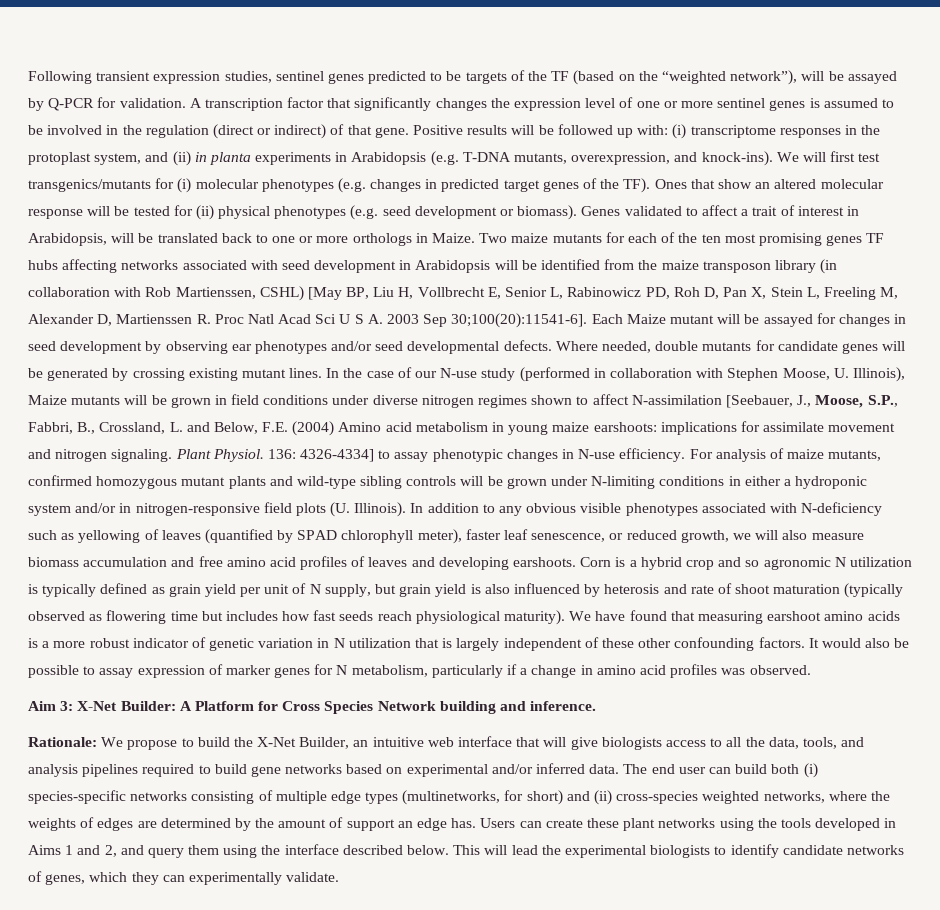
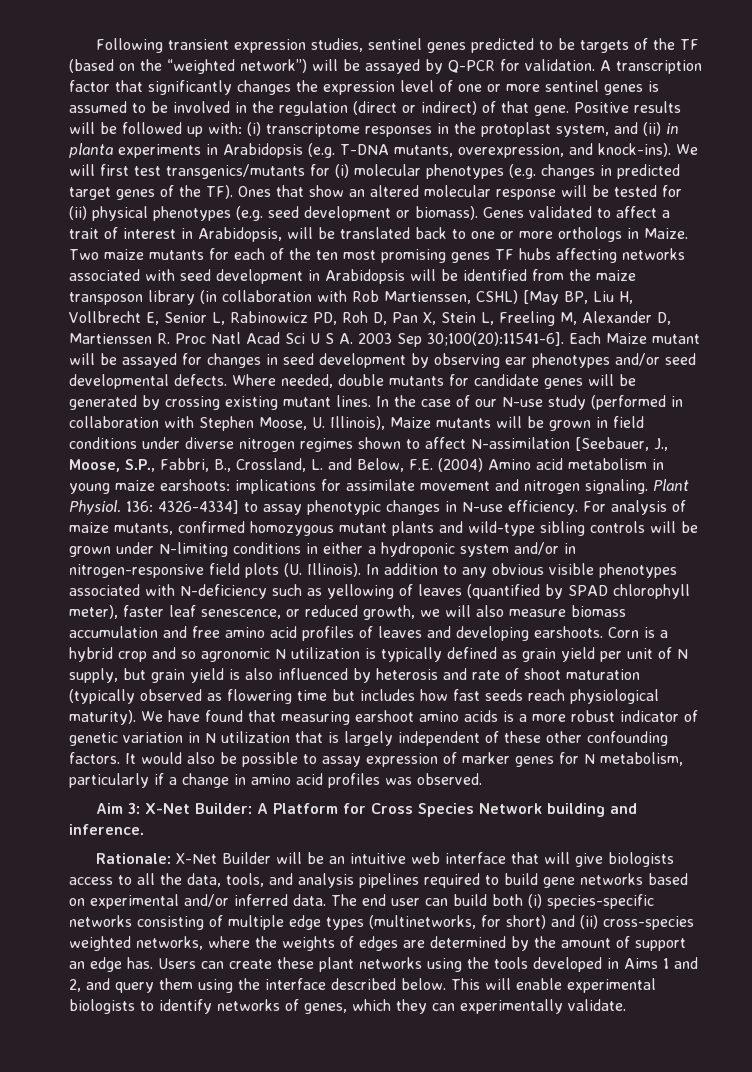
[730,70,798,85] network”), -> [240,59,307,73] network”)
[101,737,350,750] We propose to build the X-Net Builder, -> [175,852,324,864] X-Net Builder will be
[511,845,561,855] lead the -> [516,978,562,990] enable
[782,845,843,855] candidate -> (212, 1006) none

